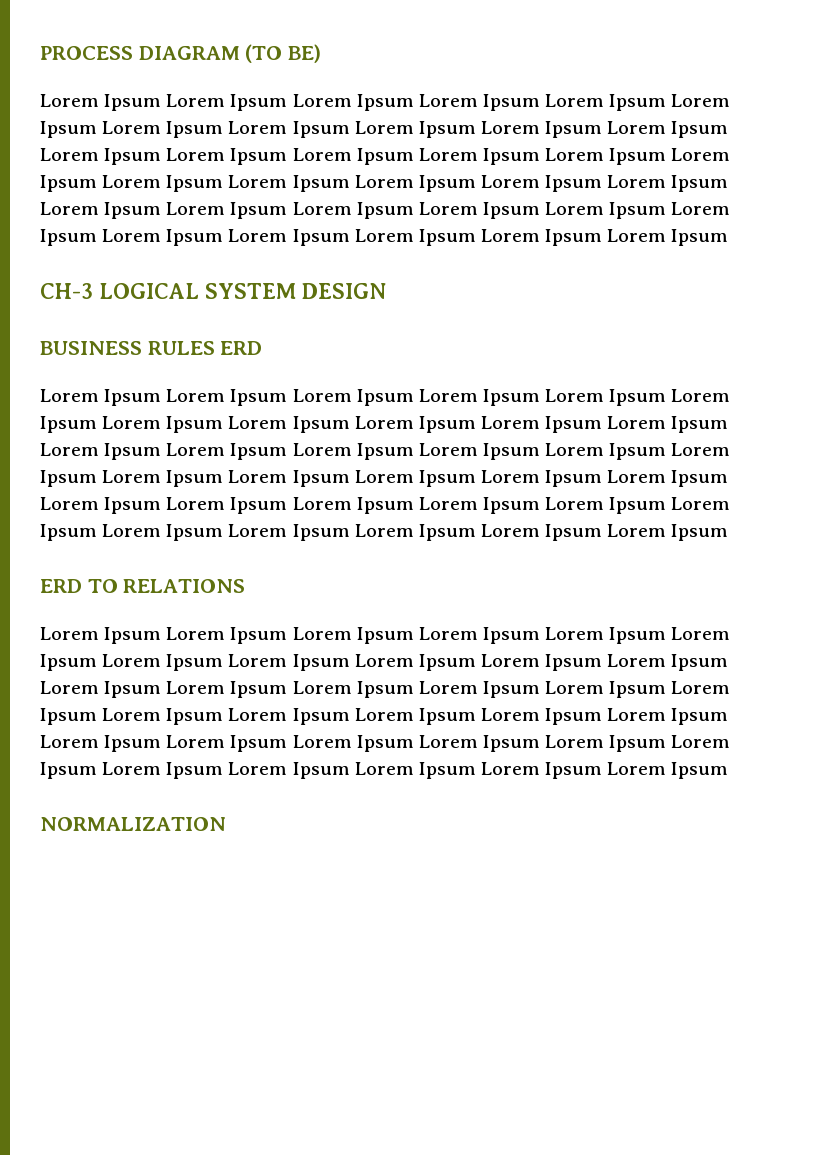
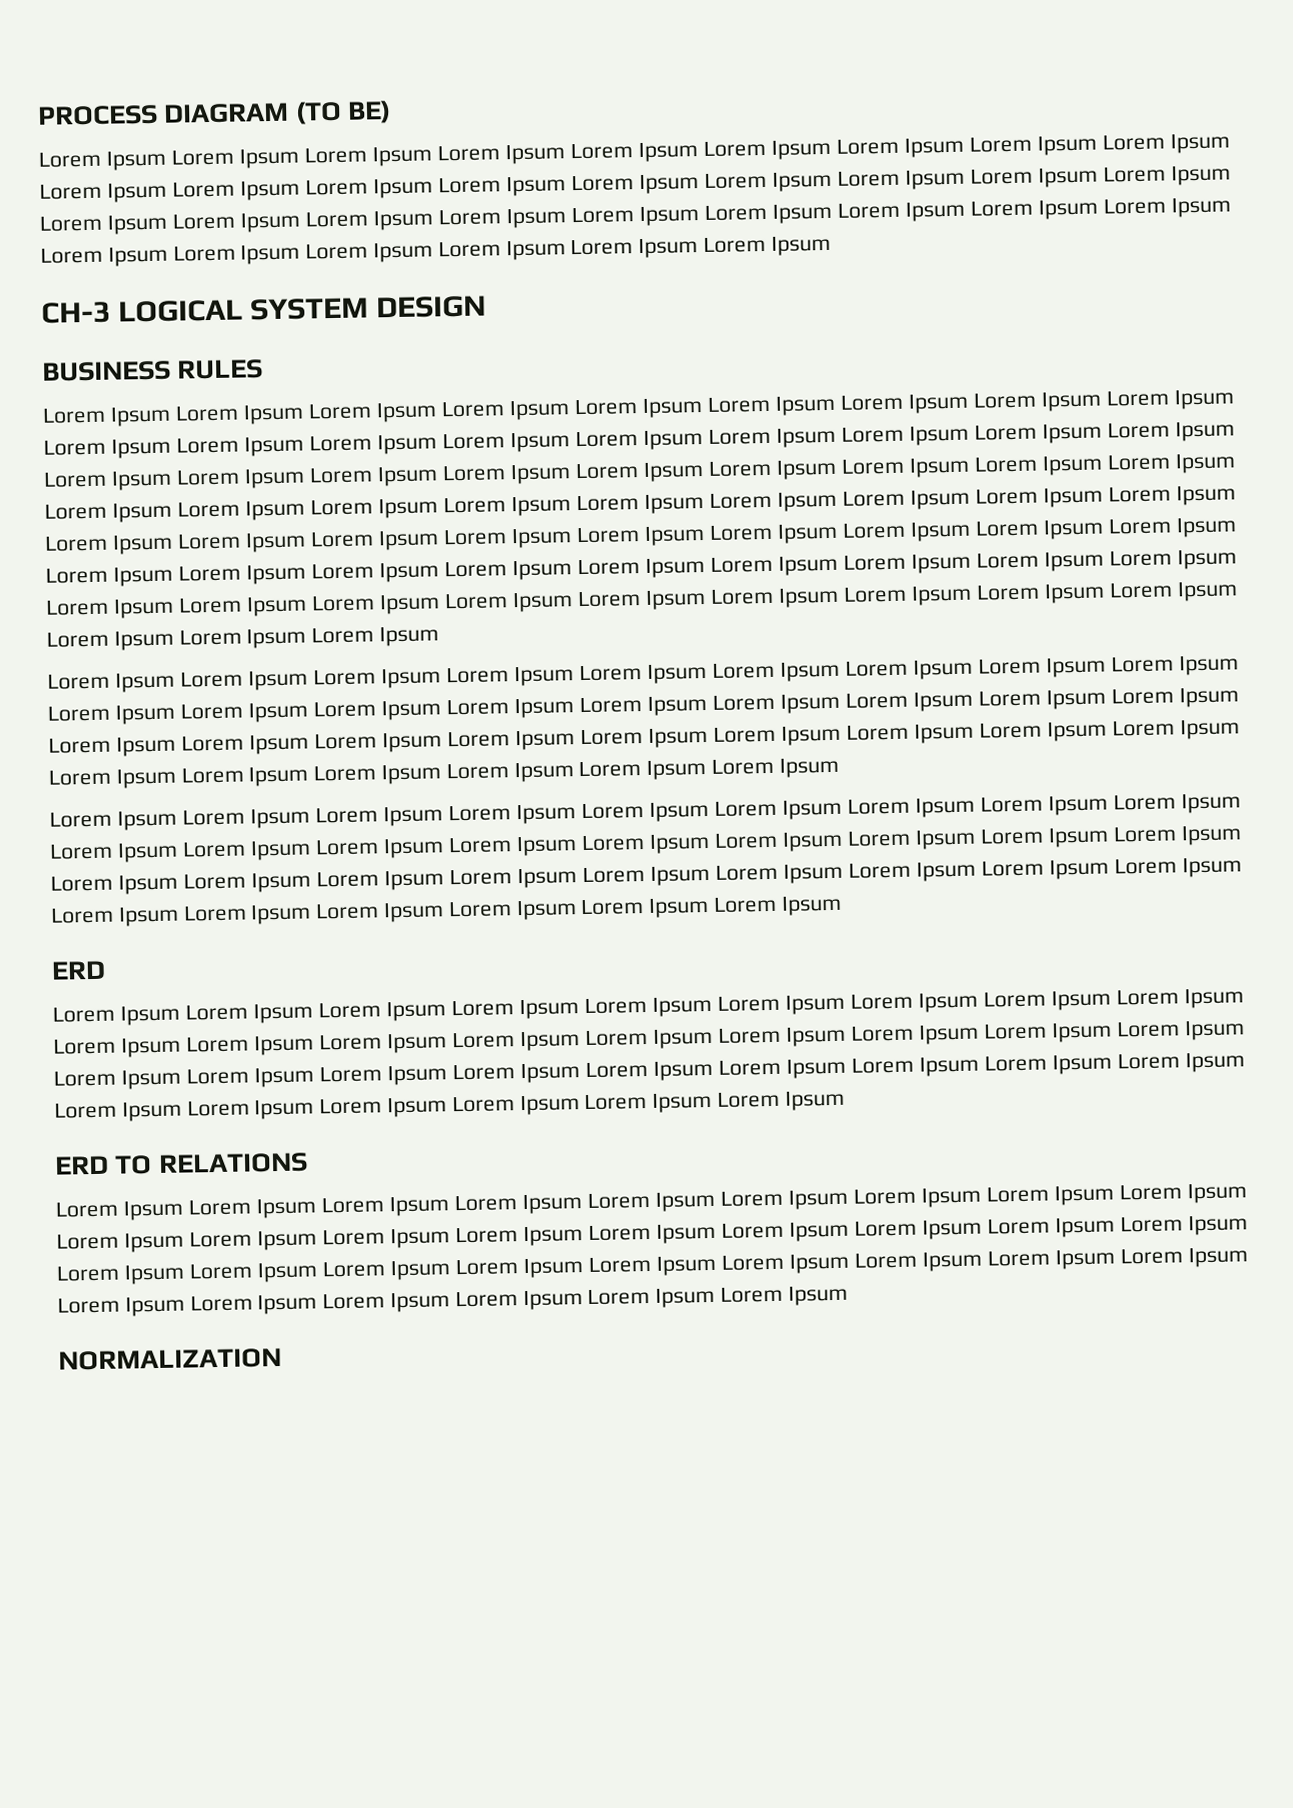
(215, 348) none -> [42,389,1235,427] [43,421,1235,459] [43,453,1236,491] [44,485,1236,523] [44,517,1237,555] [45,549,1237,587] [45,581,1238,619] [46,626,440,651] [47,655,1239,693] [47,687,1239,725] [48,719,1240,757] [48,757,839,789] [49,793,1241,831] [49,825,1242,863] [50,857,1242,895] [50,895,842,927] // Lorem Ipsum Lorem Ipsum Lorem Ipsum Lorem Ipsum Lorem Ipsum Lorem Ipsum Lorem Ipsum Lorem Ipsum Lorem Ipsum Lorem Ipsum Lorem Ipsum Lorem Ipsum Lorem Ipsum Lorem Ipsum Lorem Ipsum Lorem Ipsum Lorem Ipsum Lorem Ipsum Lorem Ipsum Lorem Ipsum Lorem Ipsum Lorem Ipsum Lorem Ipsum Lorem Ipsum Lorem Ipsum Lorem Ipsum Lorem Ipsum Lorem Ipsum Lorem Ipsum Lorem Ipsum Lorem Ipsum Lorem Ipsum Lorem Ipsum Lorem Ipsum Lorem Ipsum Lorem Ipsum Lorem Ipsum Lorem Ipsum Lorem Ipsum Lorem Ipsum Lorem Ipsum Lorem Ipsum Lorem Ipsum Lorem Ipsum Lorem Ipsum Lorem Ipsum Lorem Ipsum Lorem Ipsum Lorem Ipsum Lorem Ipsum Lorem Ipsum Lorem Ipsum Lorem Ipsum Lorem Ipsum Lorem Ipsum Lorem Ipsum Lorem Ipsum Lorem Ipsum Lorem Ipsum Lorem Ipsum Lorem Ipsum Lorem Ipsum Lorem Ipsum Lorem Ipsum Lorem Ipsum Lorem Ipsum // Lorem Ipsum Lorem Ipsum Lorem Ipsum Lorem Ipsum Lorem Ipsum Lorem Ipsum Lorem Ipsum Lorem Ipsum Lorem Ipsum Lorem Ipsum Lorem Ipsum Lorem Ipsum Lorem Ipsum Lorem Ipsum Lorem Ipsum Lorem Ipsum Lorem Ipsum Lorem Ipsum Lorem Ipsum Lorem Ipsum Lorem Ipsum Lorem Ipsum Lorem Ipsum Lorem Ipsum Lorem Ipsum Lorem Ipsum Lorem Ipsum Lorem Ipsum Lorem Ipsum Lorem Ipsum Lorem Ipsum Lorem Ipsum Lorem Ipsum // Lorem Ipsum Lorem Ipsum Lorem Ipsum Lorem Ipsum Lorem Ipsum Lorem Ipsum Lorem Ipsum Lorem Ipsum Lorem Ipsum Lorem Ipsum Lorem Ipsum Lorem Ipsum Lorem Ipsum Lorem Ipsum Lorem Ipsum Lorem Ipsum Lorem Ipsum Lorem Ipsum Lorem Ipsum Lorem Ipsum Lorem Ipsum Lorem Ipsum Lorem Ipsum Lorem Ipsum Lorem Ipsum Lorem Ipsum Lorem Ipsum Lorem Ipsum Lorem Ipsum Lorem Ipsum Lorem Ipsum Lorem Ipsum Lorem Ipsum //

